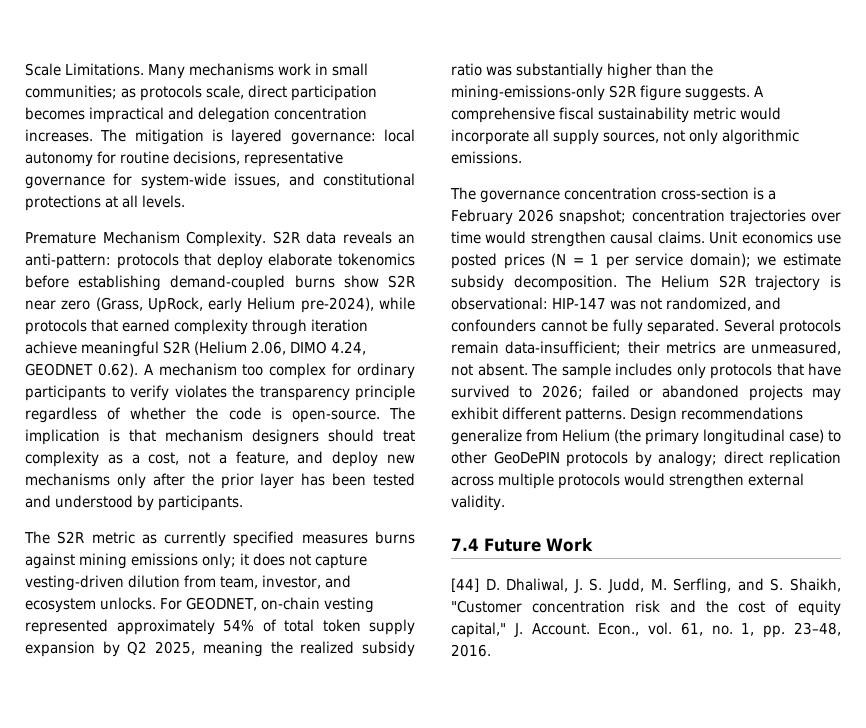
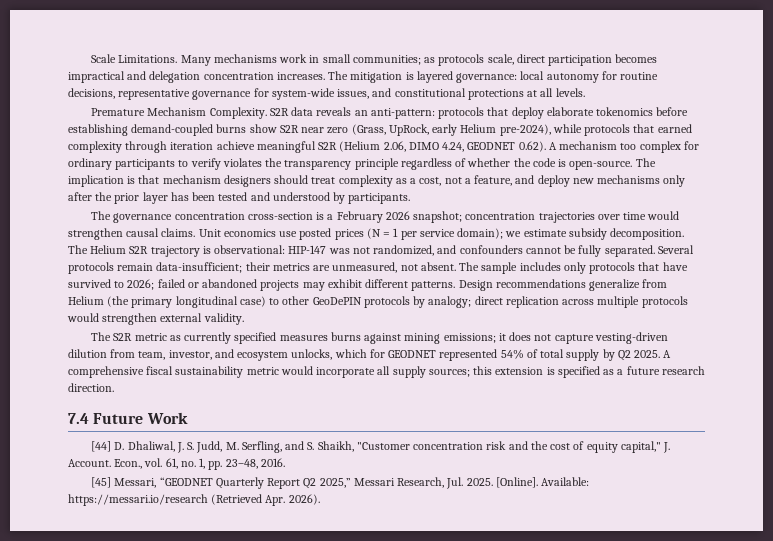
[24,531,415,547] [25,553,367,569] [25,575,351,591] [25,597,374,613] [25,619,415,635] [25,641,415,657] [451,63,713,79] [451,85,764,101] [451,107,781,123] [451,129,799,145] [451,151,522,164] // The S2R metric as currently specified measures burns against mining emissions only; it does not capture vesting-driven dilution from team, investor, and ecosystem unlocks. For GEODNET, on-chain vesting represented approximately 54% of total token supply expansion by Q2 2025, meaning the realized subsidy ratio was substantially higher than the mining-emissions-only S2R figure suggests. A comprehensive fiscal sustainability metric would incorporate all supply sources, not only algorithmic emissions. -> (411, 198) none
(505, 503) none -> [91,332,668,344] [68,349,672,361] [68,366,705,378] [68,383,114,392] // The S2R metric as currently specified measures burns against mining emissions; it does not capture vesting-driven dilution from team, investor, and ecosystem unlocks, which for GEODNET represented 54% of total supply by Q2 2025. A comprehensive fiscal sustainability metric would incorporate all supply sources; this extension is specified as a future research direction.
(491, 650) none -> [91,477,590,489] [68,494,320,506] // [45] Messari, “GEODNET Quarterly Report Q2 2025,” Messari Research, Jul. 2025. [Online]. Available: https://messari.io/research (Retrieved Apr. 2026).

